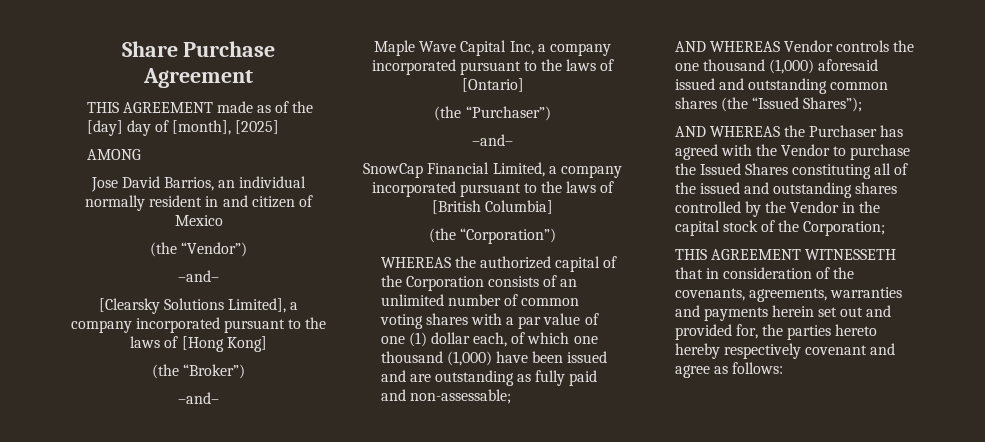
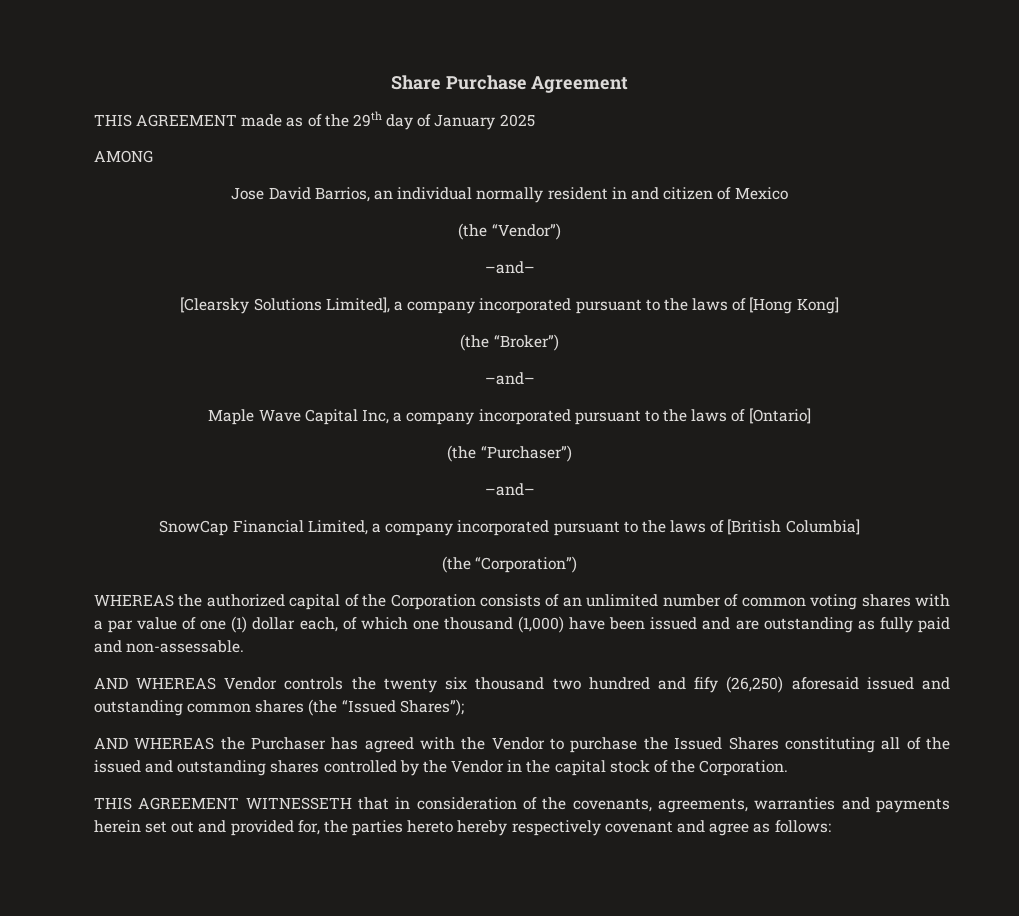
[86,120,123,136] [day] -> [352,111,382,127] 29th
[172,120,280,135] [month], [2025] -> [434,114,535,130] January 2025
[409,389,511,404] non-assessable; -> [126,640,245,653] non-assessable.
[674,59,814,74] one thousand (1,000) -> [383,676,784,693] twenty six thousand two hundred and fify (26,250)
[803,221,886,236] Corporation; -> [699,760,789,776] Corporation.

